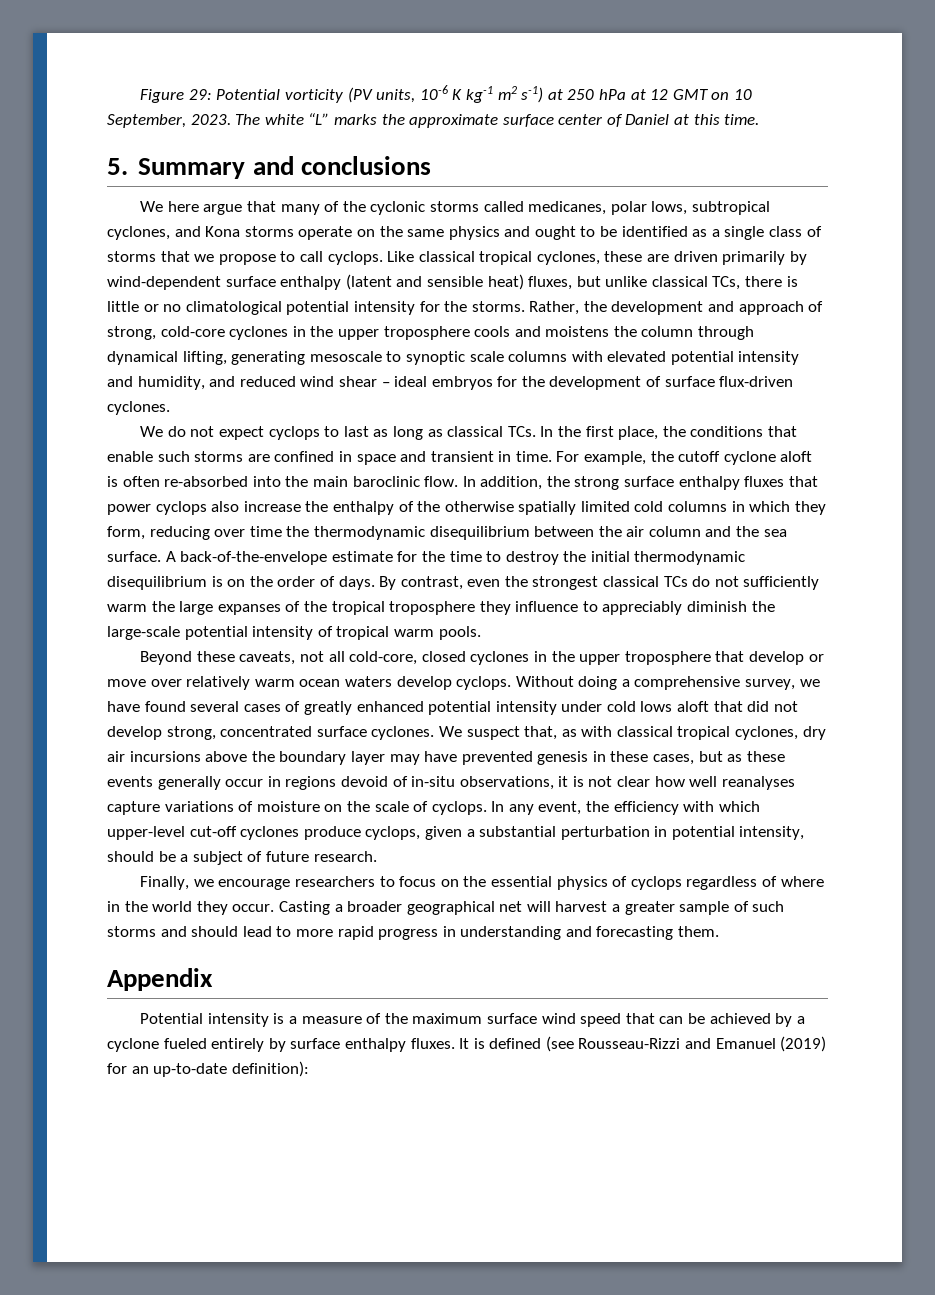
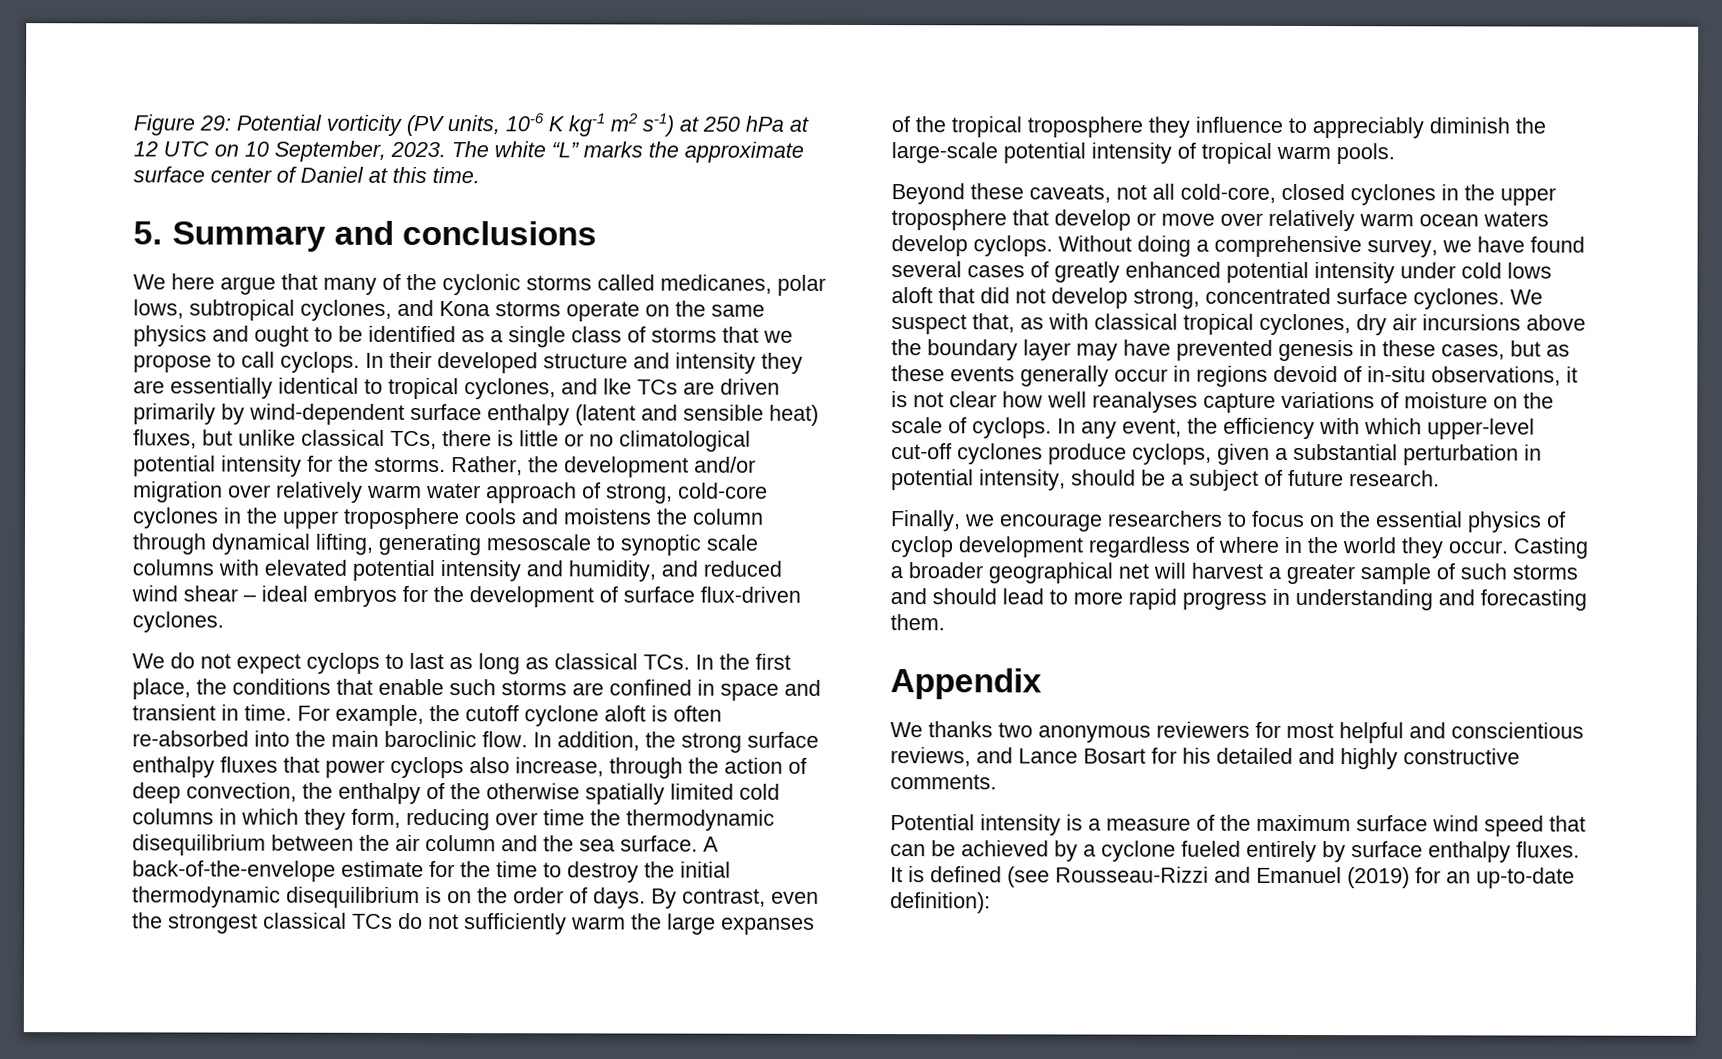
[672,89,708,100] GMT -> [163,141,209,157] UTC
[387,251,643,265] Like classical tropical cyclones, these -> [365,351,803,374] [133,377,678,400] In their developed structure and intensity they are essentially identical to tropical cyclones, and lke TCs
[708,301,735,312] and -> [694,456,756,473] [133,481,481,503] and/or migration over relatively warm water
[243,501,301,512] increase -> [515,757,807,779] [132,782,297,804] increase, through the action of deep convection,
[630,876,682,890] cyclops -> [890,536,1083,558] cyclop development
(213, 979) none -> [890,721,1584,744] [890,747,1520,770] [890,774,997,790] // We thanks two anonymous reviewers for most helpful and conscientious reviews, and Lance Bosart for his detailed and highly constructive comments.

